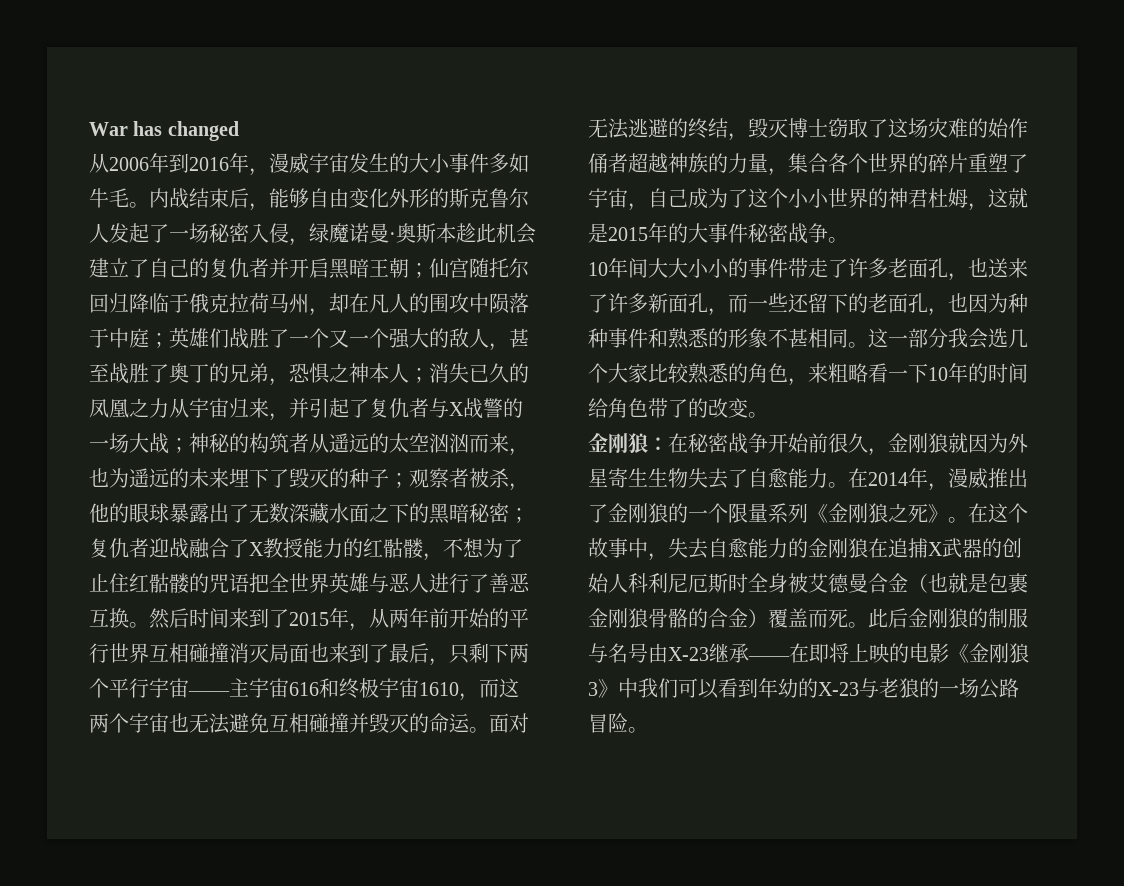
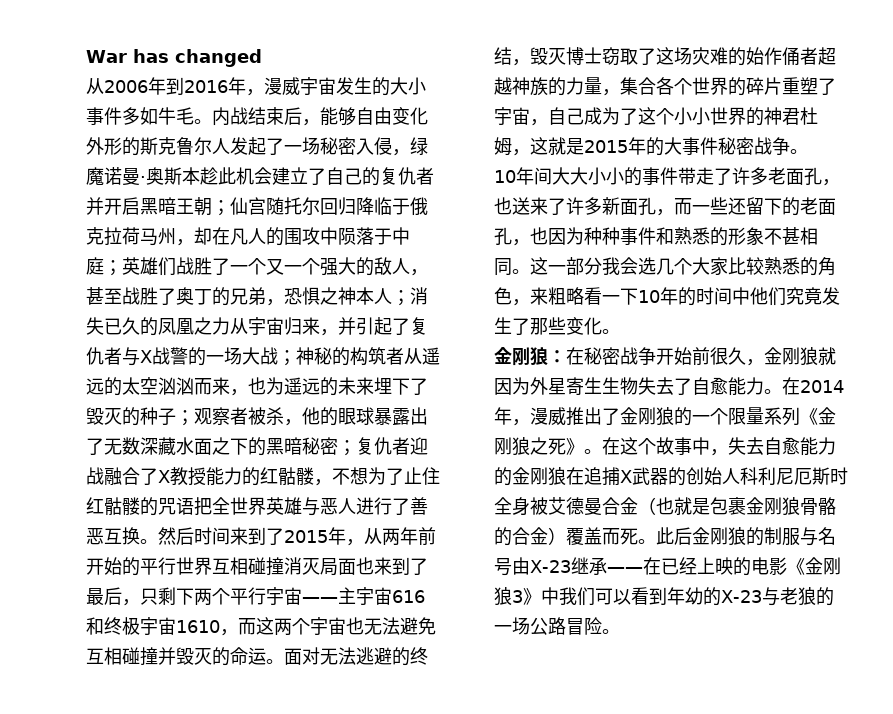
[588,398,748,418] 给角色带了的改变 -> [732,287,840,306] [494,317,602,335] 中他们究竟发生了那些变化
[809,643,849,663] 即将 -> [660,557,697,575] 已经

